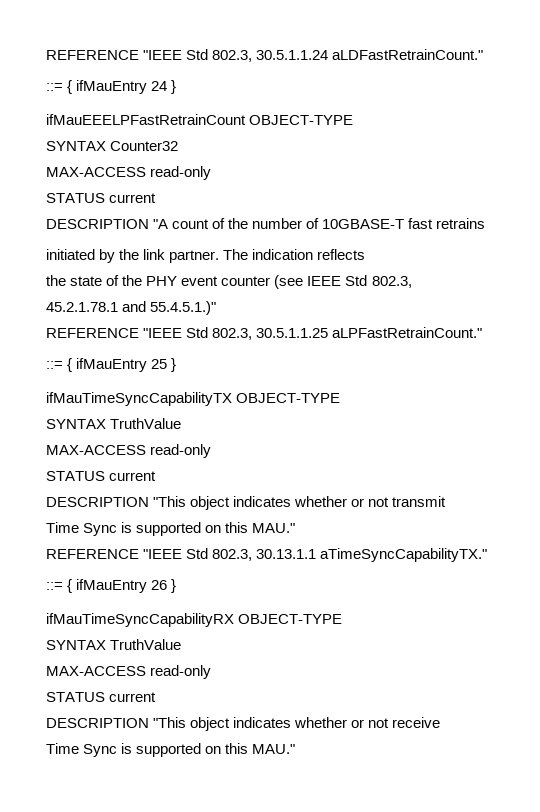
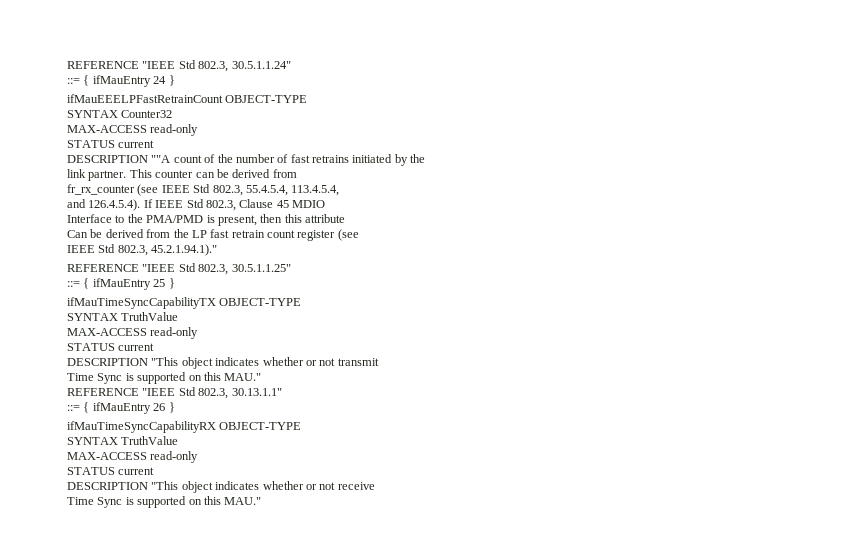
[46,49,484,62] REFERENCE "IEEE Std 802.3, 30.5.1.1.24 aLDFastRetrainCount." -> [67,60,291,72] REFERENCE "IEEE Std 802.3, 30.5.1.1.24"
[153,219,169,229] "A -> [151,155,171,163] ""A
[322,219,405,229] 10GBASE-T -> (289, 158) none
(486, 223) // -> (349, 159) none
(140, 254) none -> (426, 158) //
[223,249,366,260] [46,275,412,289] [46,301,217,315] [46,327,483,340] The indication reflects // the state of the PHY event counter (see IEEE Std 802.3, // 45.2.1.78.1 and 55.4.5.1.)" // REFERENCE "IEEE Std 802.3, 30.5.1.1.25 aLPFastRetrainCount." -> [129,169,297,178] [67,184,340,196] [67,199,325,211] [67,214,345,226] [67,229,359,241] [67,244,218,256] [67,263,291,275] This counter can be derived from // fr_rx_counter (see IEEE Std 802.3, 55.4.5.4, 113.4.5.4, // and 126.4.5.4). If IEEE Std 802.3, Clause 45 MDIO // Interface to the PMA/PMD is present, then this attribute // Can be derived from the LP fast retrain count register (see // IEEE Std 802.3, 45.2.1.94.1)." // REFERENCE "IEEE Std 802.3, 30.5.1.1.25"
[256,548,488,562] 30.13.1.1 aTimeSyncCapabilityTX." -> [231,388,282,396] 30.13.1.1"

